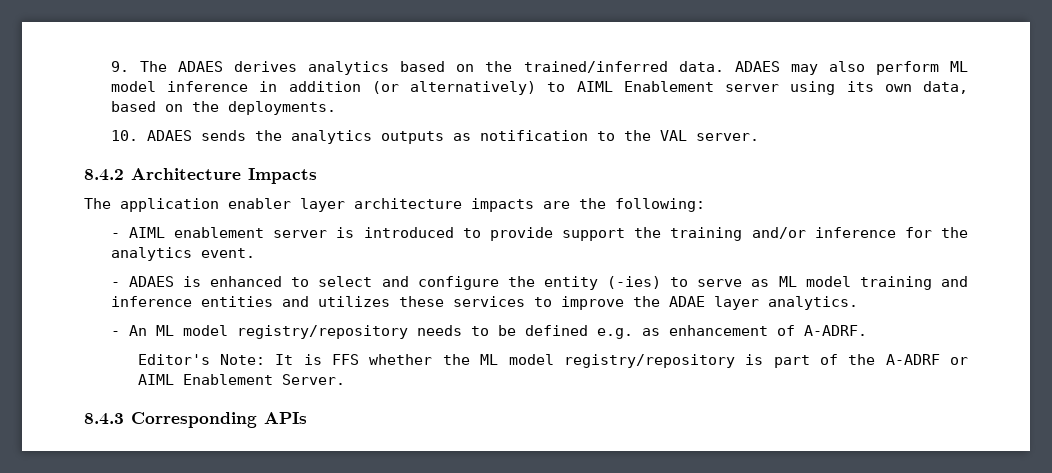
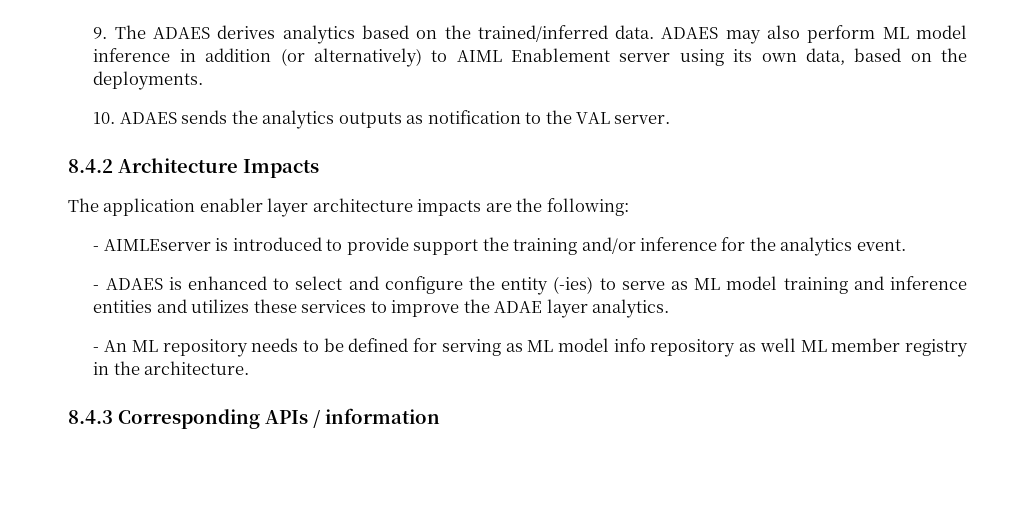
[128,227,328,238] AIML enablement server -> [103,239,211,251] AIMLEserver
[182,325,408,339] model registry/repository -> [162,339,248,357] repository
[596,325,867,339] [137,354,969,368] [137,374,345,385] e.g. as enhancement of A-ADRF. // Editor's Note: It is FFS whether the ML model registry/repository is part of the A-ADRF or AIML Enablement Server. -> [413,338,969,357] [93,361,250,375] for serving as ML model info repository as well ML member registry in the architecture.
(307, 418) none -> [313,408,440,428] / information

